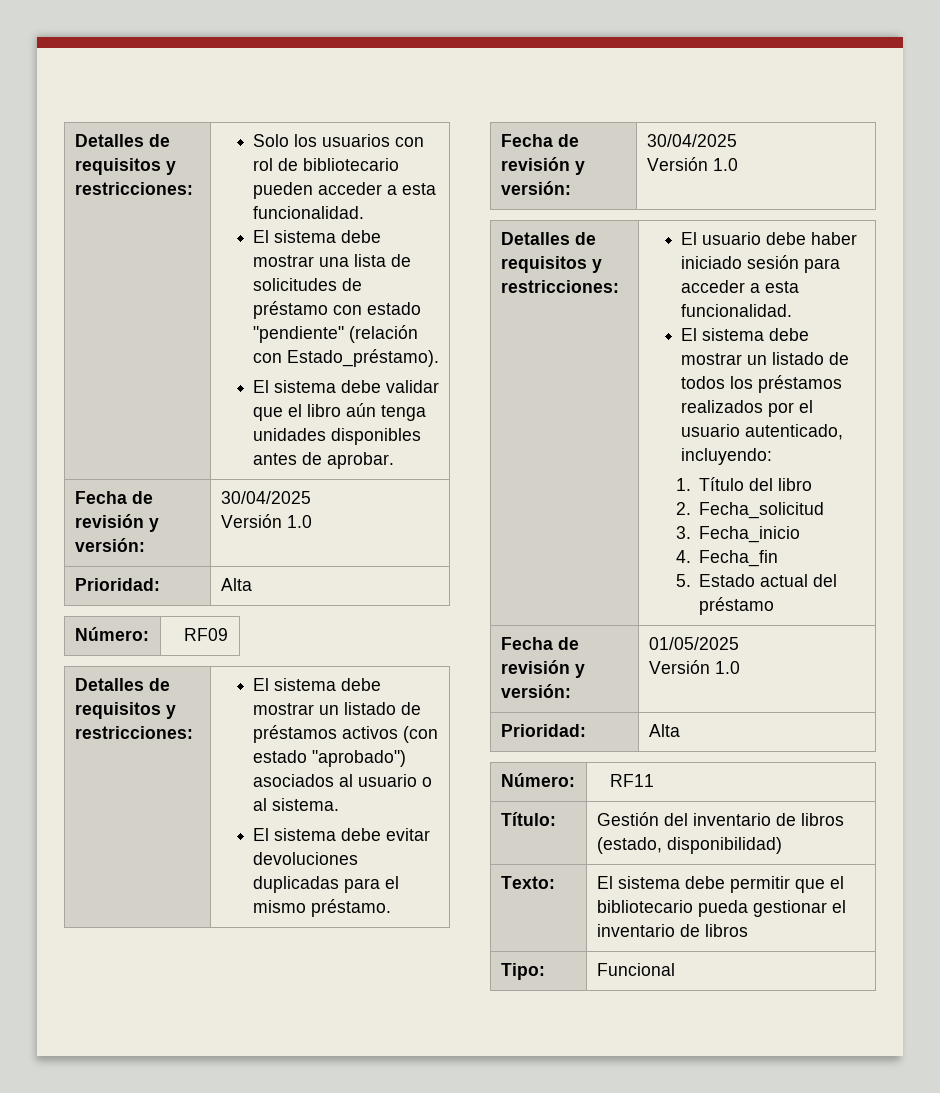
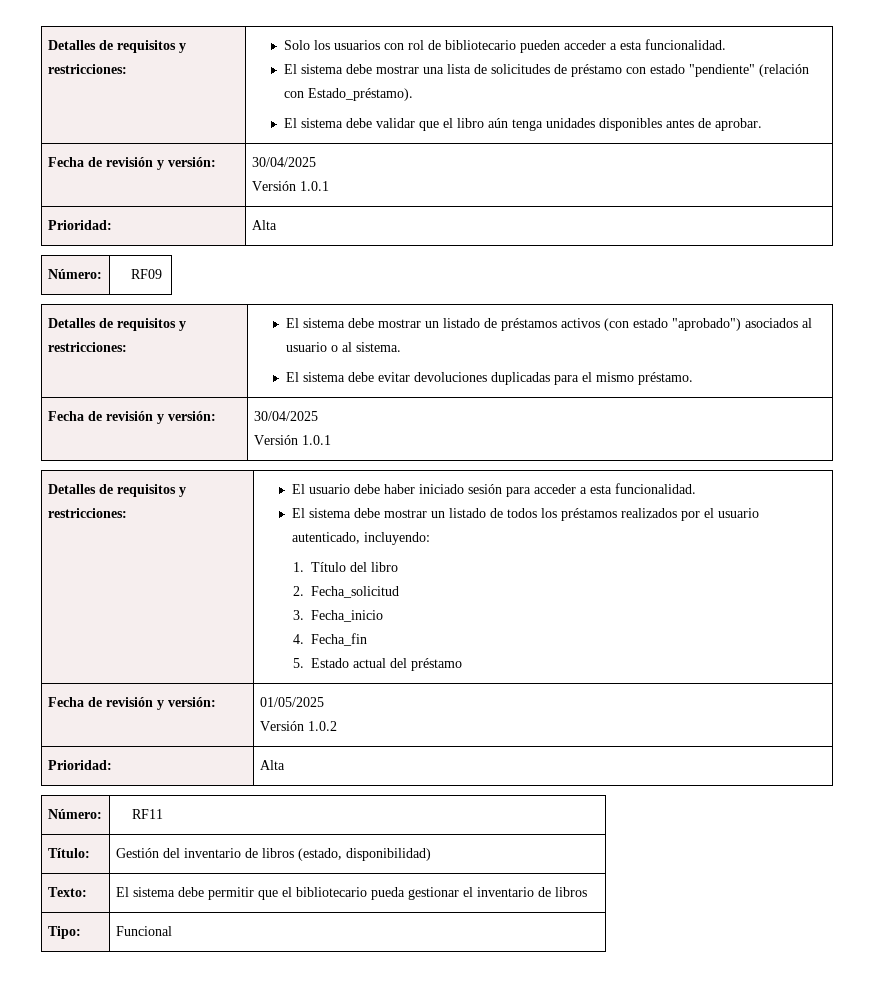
[286,515,312,528] 1.0 -> [299,181,329,191] 1.0.1
[712,158,738,171] 1.0 -> [301,435,331,445] 1.0.1
[714,661,740,674] 1.0 -> [307,721,337,731] 1.0.2

